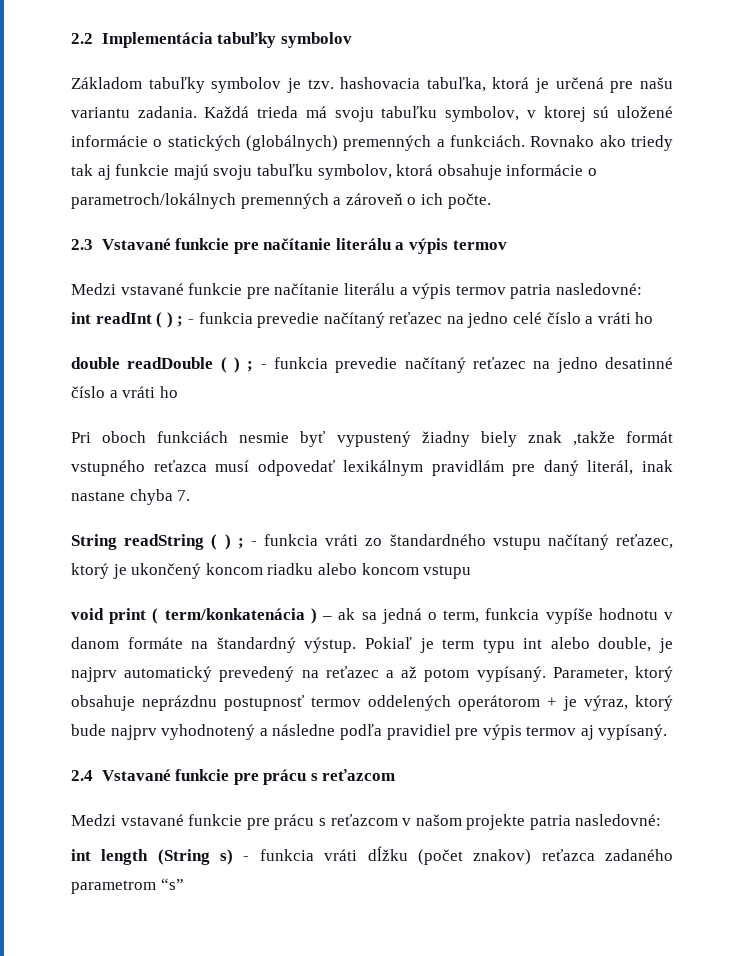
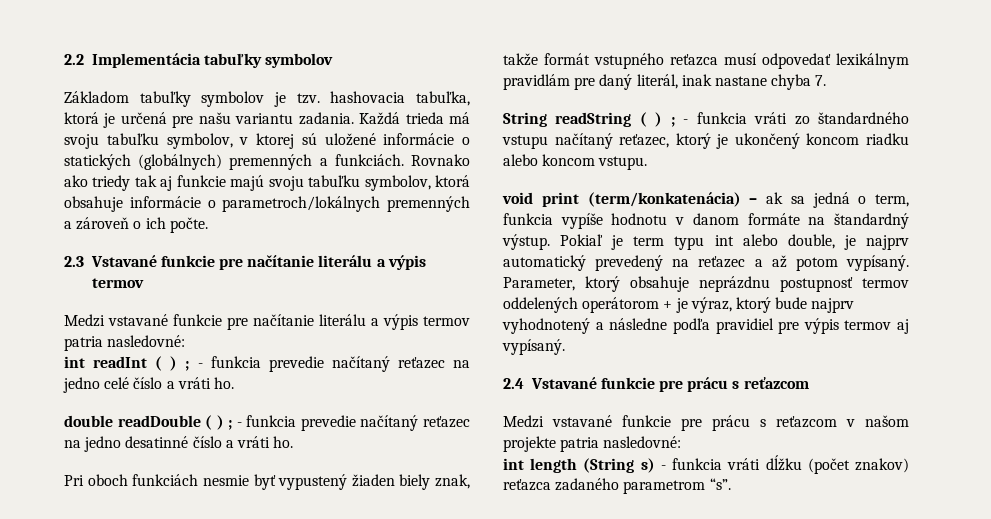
[635,312,654,324] ho -> [213,377,234,389] ho.
[159,386,178,398] ho -> [273,436,294,448] ho.
[421,431,615,447] žiadny biely znak ,takže -> [351,474,470,490] [503,53,538,66] žiaden biely znak, takže
[423,565,472,579] vstupu -> [598,156,648,170] vstupu.
[152,608,317,624] ( term/konkatenácia ) -> [587,192,741,207] (term/konkatenácia)
[160,878,184,890] “s” -> [709,478,731,490] “s”.

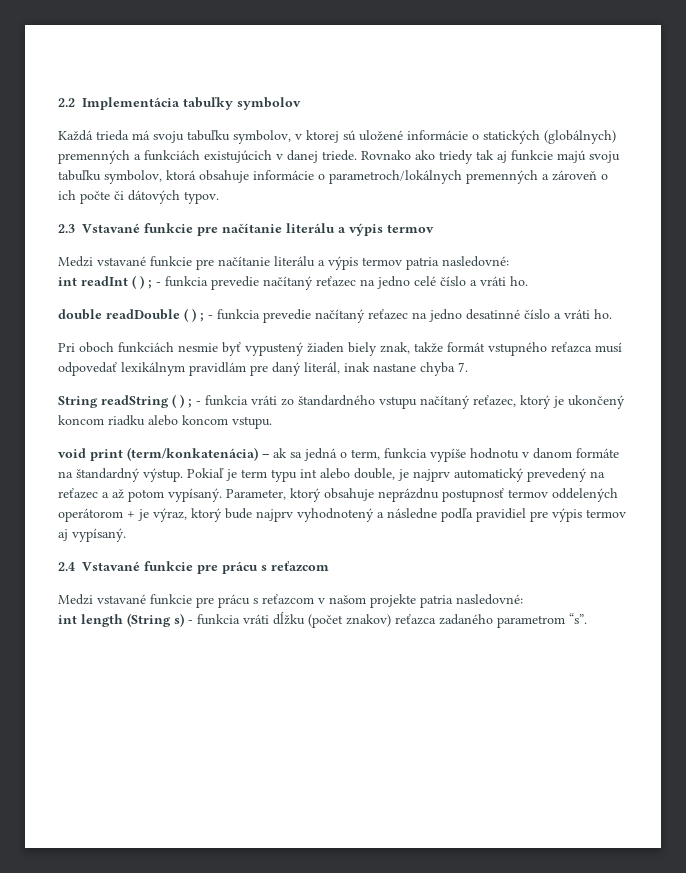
[64,91,470,107] [64,112,354,128] Základom tabuľky symbolov je tzv. hashovacia tabuľka, ktorá je určená pre našu variantu zadania. -> (301, 103) none
[334,154,404,166] funkciách. -> [144,150,357,163] funkciách existujúcich v danej triede.
[169,217,208,233] počte. -> [80,190,219,204] počte či dátových typov.

